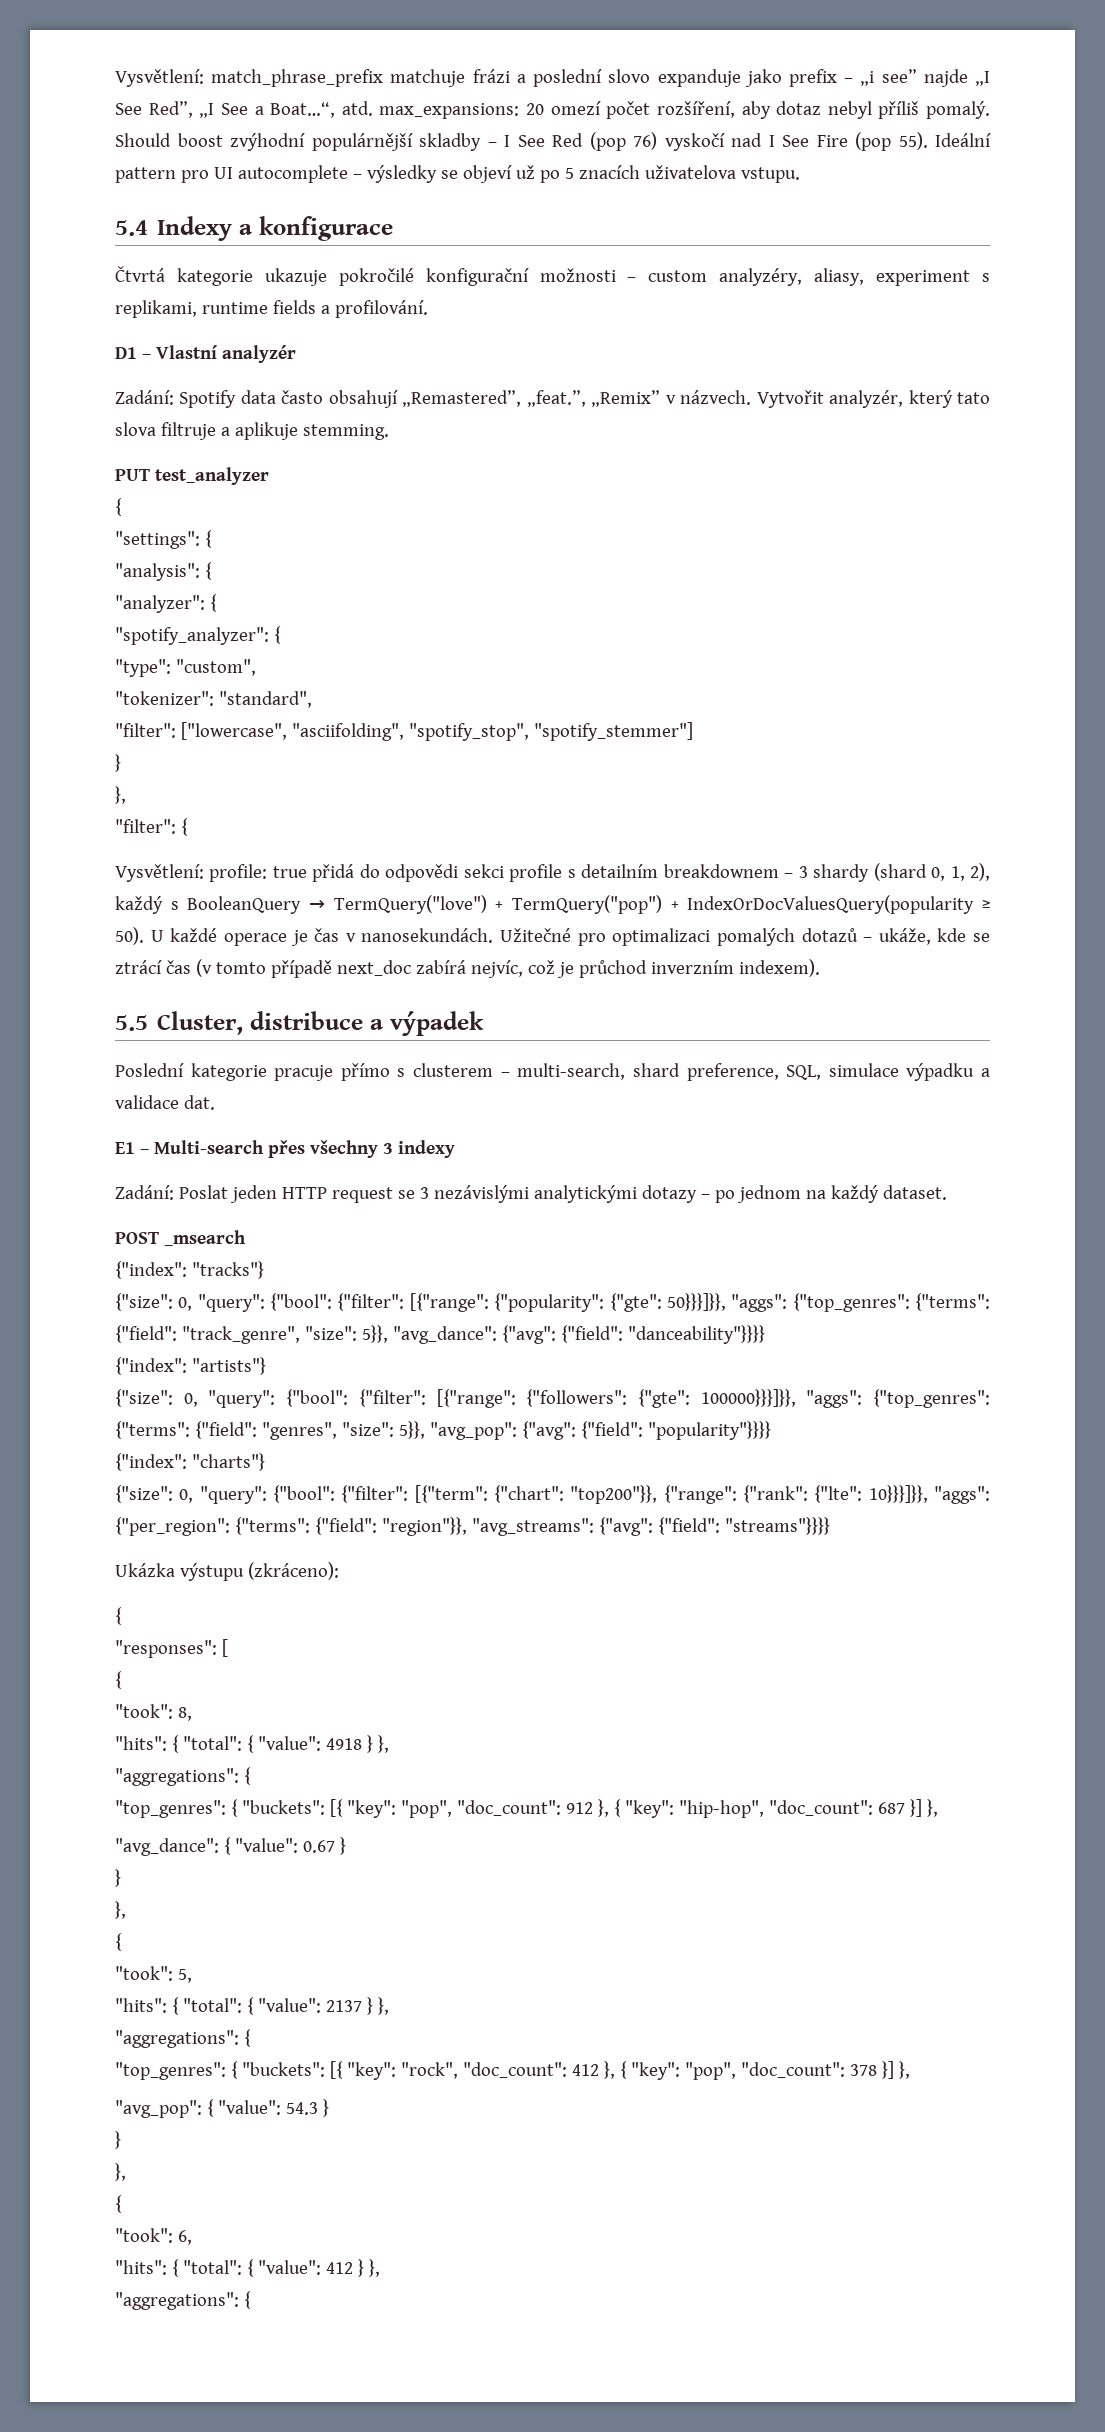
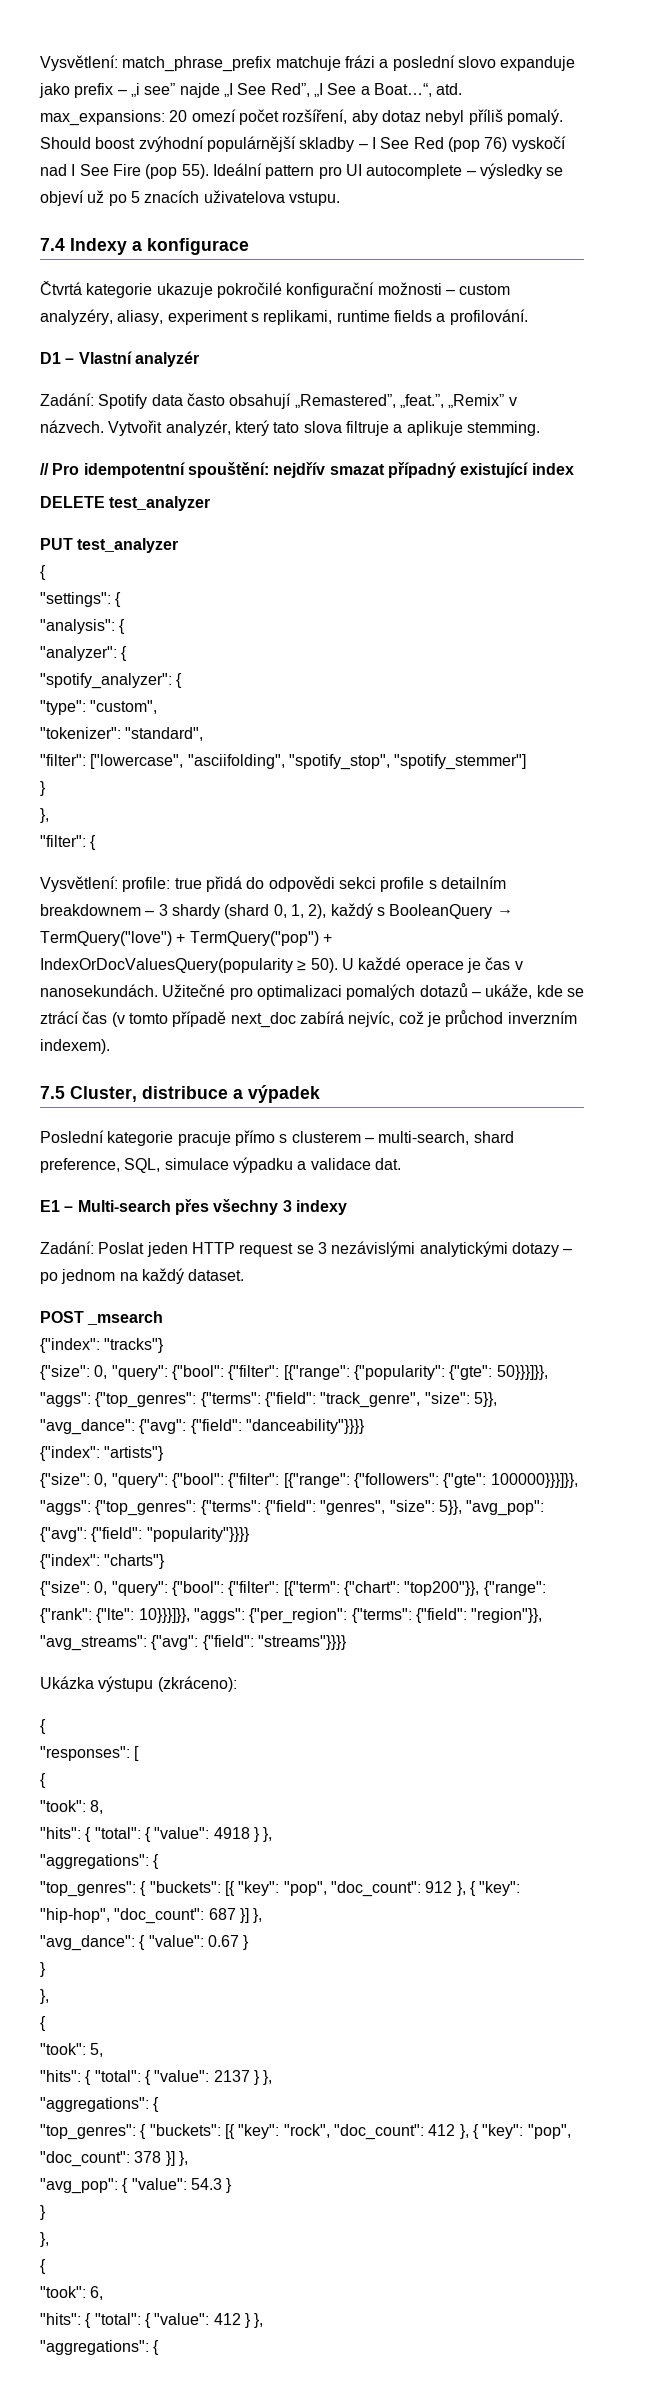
[115,220,148,236] 5.4 -> [40,238,65,251] 7.4
(389, 432) none -> [40,462,574,478] [40,496,211,511] // // Pro idempotentní spouštění: nejdřív smazat případný existující index // DELETE test_analyzer
[115,1015,148,1031] 5.5 -> [40,1086,65,1099] 7.5

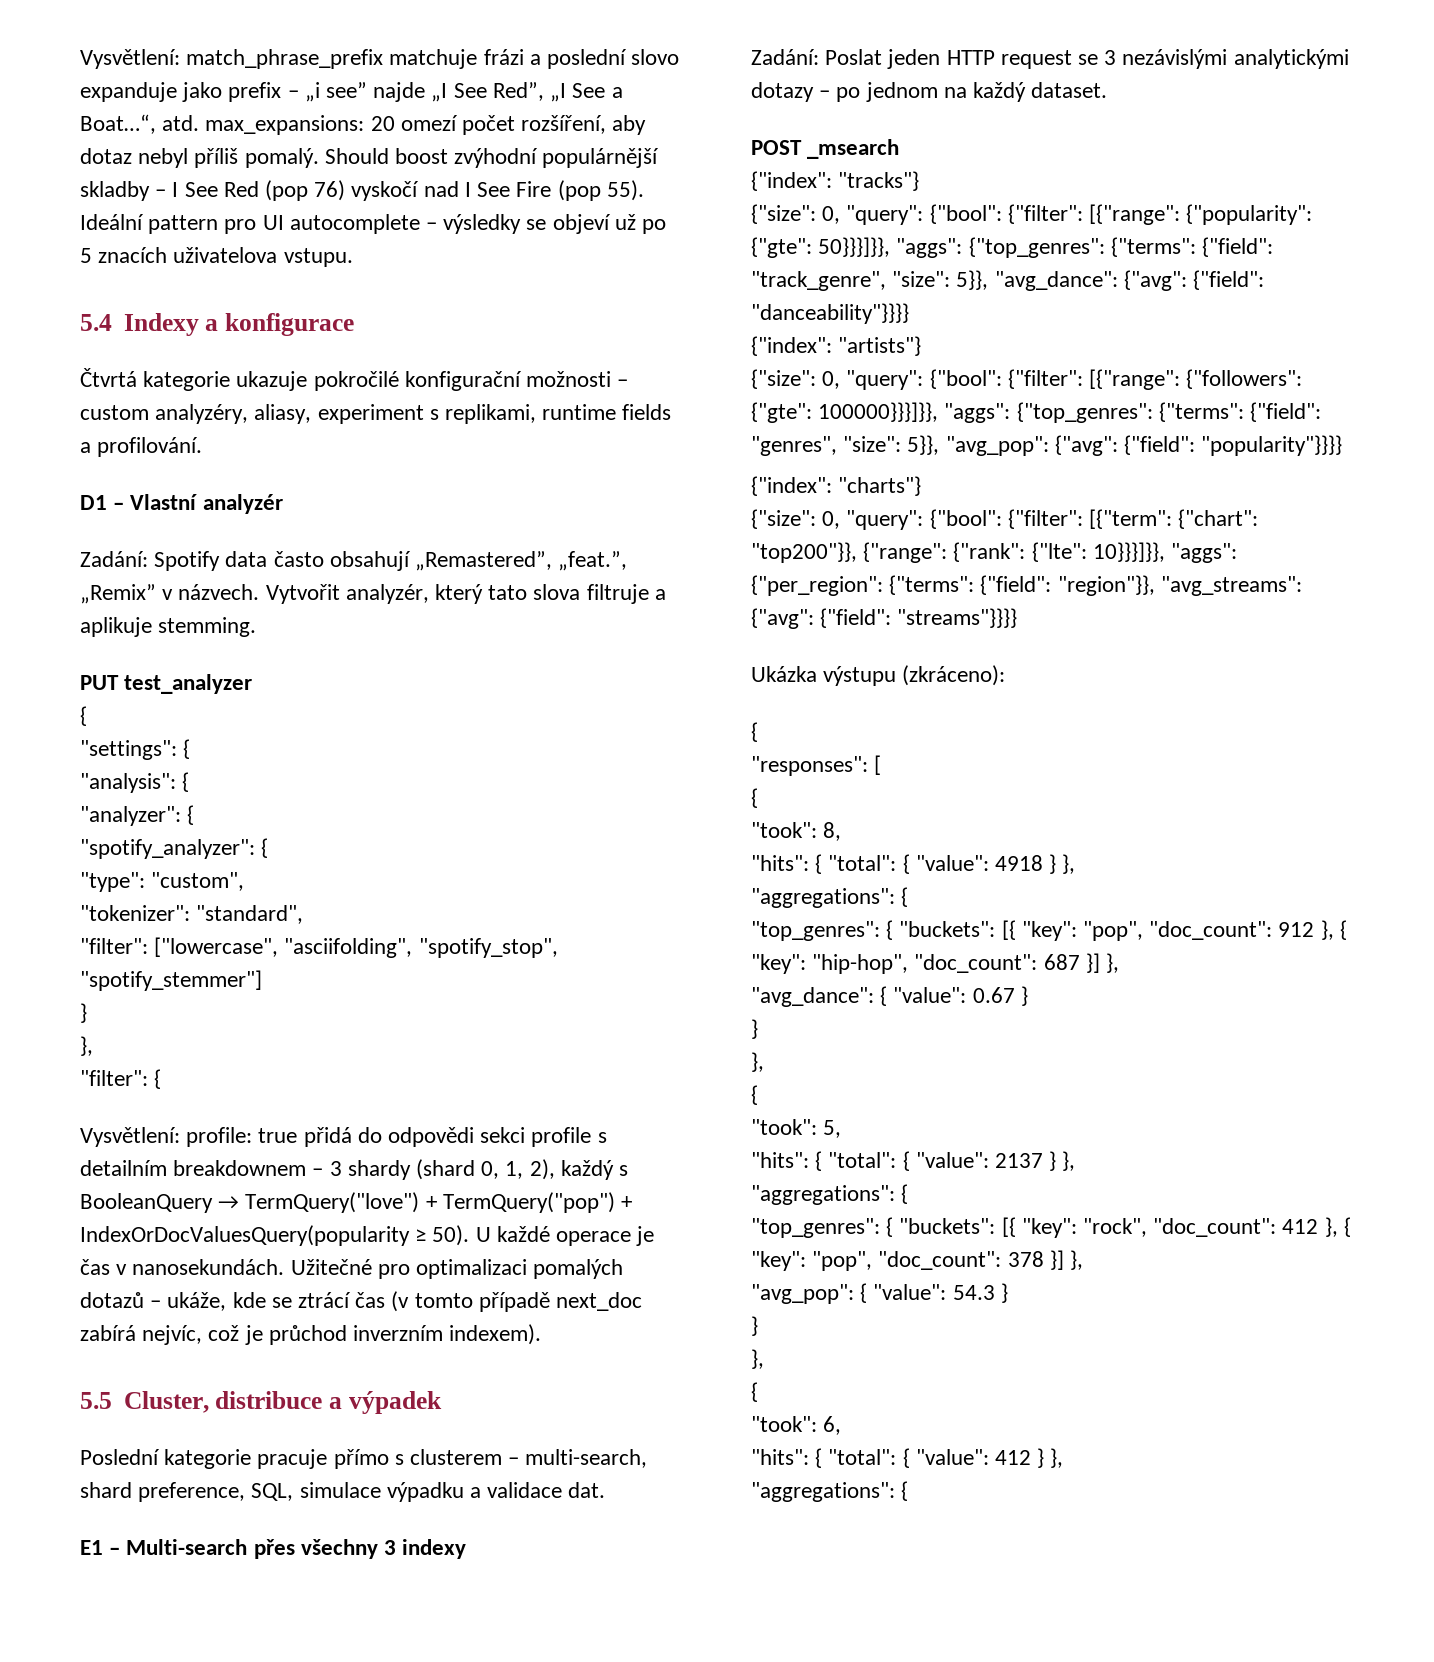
[40,238,65,251] 7.4 -> [80,314,112,331] 5.4
[40,462,574,478] [40,496,211,511] // // Pro idempotentní spouštění: nejdřív smazat případný existující index // DELETE test_analyzer -> (257, 627) none
[40,1086,65,1099] 7.5 -> [80,1392,112,1409] 5.5

